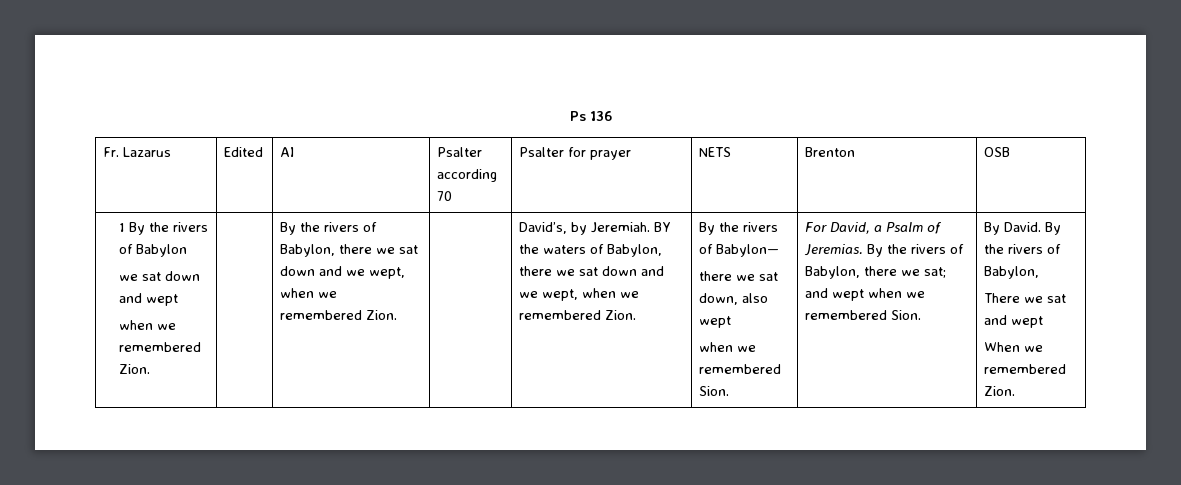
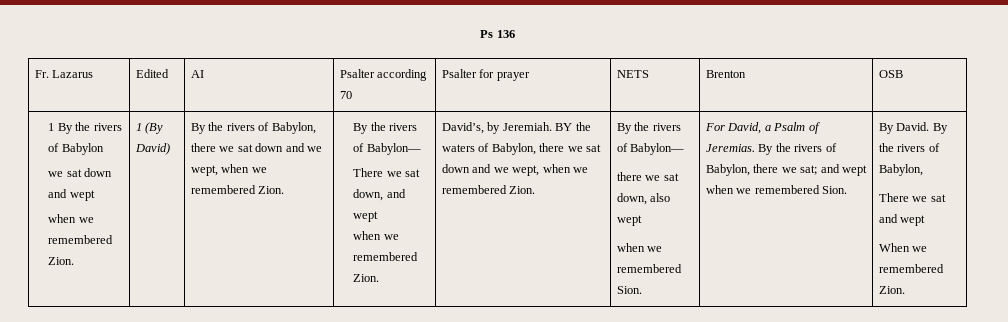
(150, 369) none -> [136,122,164,134] [135,143,171,155] 1 (By David)
(398, 315) none -> [353,122,418,134] [353,143,421,155] [353,168,421,177] [353,189,406,201] [353,211,379,222] [353,231,399,240] [353,252,419,261] [353,274,380,282] By the rivers of Babylon— // There we sat down, and wept // when we remembered Zion.

